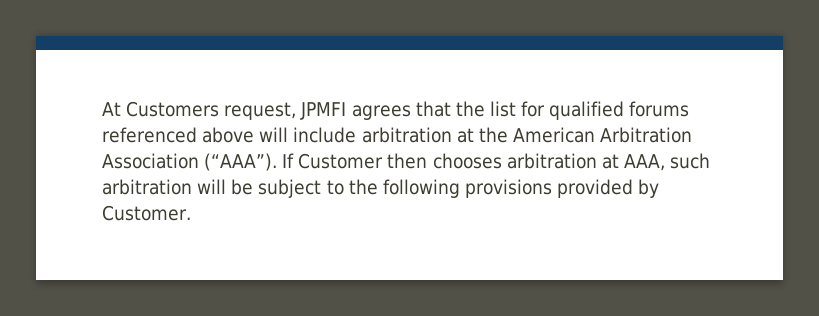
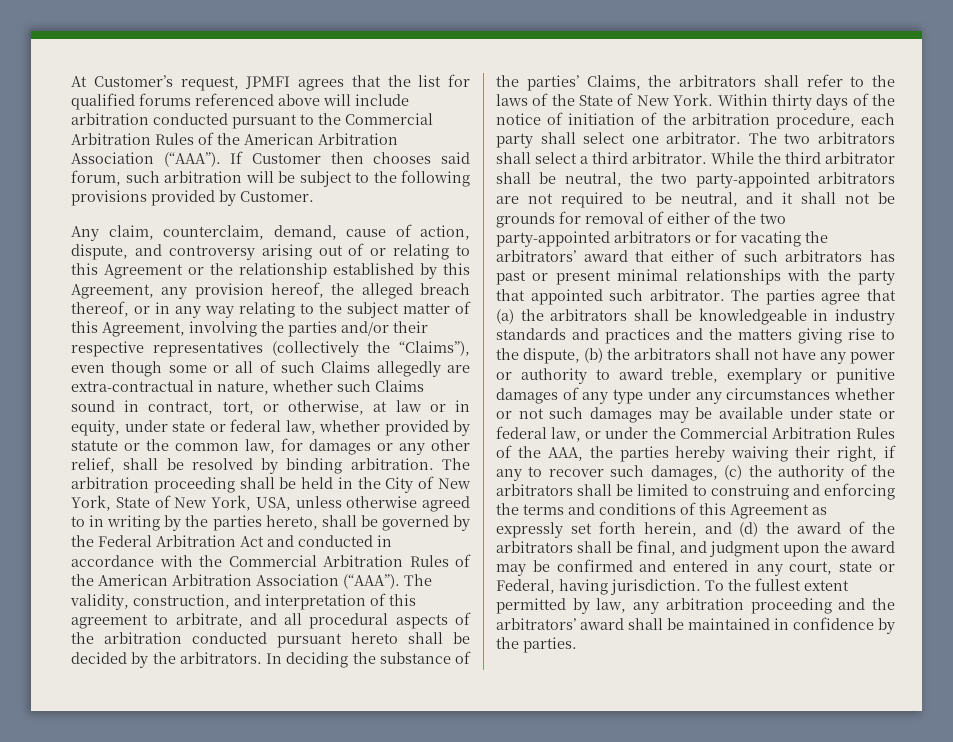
[126,101,220,117] Customers -> [93,75,173,87] Customer’s
[456,128,474,143] at -> [153,113,433,129] [71,132,214,145] conducted pursuant to the Commercial Arbitration Rules of
[506,153,665,171] arbitration at AAA, -> [441,152,471,164] [71,170,121,186] said forum,
(191, 213) none -> [71,224,470,241] [71,243,470,260] [71,263,470,279] [71,282,470,299] [71,301,471,318] [71,321,428,337] [71,341,470,357] [71,360,470,377] [71,380,424,395] [71,400,471,415] [71,419,470,436] [71,438,470,455] [71,457,470,474] [71,476,471,493] [71,495,470,512] [71,515,470,531] [71,535,392,547] [71,554,471,567] [71,574,432,589] [70,593,416,610] [71,612,471,629] [71,632,470,648] [71,651,471,668] [496,74,895,91] [496,93,895,110] [496,112,895,129] [496,132,895,148] [496,152,895,164] [496,172,895,188] [496,192,895,208] [496,211,786,228] [496,230,828,247] [496,249,895,262] [496,269,895,285] [496,289,896,305] [496,308,895,325] [496,328,895,344] [496,348,895,364] [496,368,895,384] [496,387,895,404] [496,407,895,423] [496,426,895,442] [496,445,896,462] [496,464,895,481] [496,483,895,500] [496,502,827,519] [496,521,896,538] [496,540,895,557] [496,559,895,576] [496,578,849,595] [496,598,895,614] [496,617,895,634] [496,637,577,653] // Any claim, counterclaim, demand, cause of action, dispute, and controversy arising out of or relating to this Agreement or the relationship established by this Agreement, any provision hereof, the alleged breach thereof, or in any way relating to the subject matter of this Agreement, involving the parties and/or their respective representatives (collectively the “Claims”), even though some or all of such Claims allegedly are extra-contractual in nature, whether such Claims sound in contract, tort, or otherwise, at law or in equity, under state or federal law, whether provided by statute or the common law, for damages or any other relief, shall be resolved by binding arbitration. The arbitration proceeding shall be held in the City of New York, State of New York, USA, unless otherwise agreed to in writing by the parties hereto, shall be governed by the Federal Arbitration Act and conducted in accordance with the Commercial Arbitration Rules of the American Arbitration Association (“AAA”). The validity, construction, and interpretation of this agreement to arbitrate, and all procedural aspects of the arbitration conducted pursuant hereto shall be decided by the arbitrators. In deciding the substance of the parties’ Claims, the arbitrators shall refer to the laws of the State of New York. Within thirty days of the notice of initiation of the arbitration procedure, each party shall select one arbitrator. The two arbitrators shall select a third arbitrator. While the third arbitrator shall be neutral, the two party-appointed arbitrators are not required to be neutral, and it shall not be grounds for removal of either of the two party-appointed arbitrators or for vacating the arbitrators’ award that either of such arbitrators has past or present minimal relationships with the party that appointed such arbitrator. The parties agree that (a) the arbitrators shall be knowledgeable in industry standards and practices and the matters giving rise to the dispute, (b) the arbitrators shall not have any power or authority to award treble, exemplary or punitive damages of any type under any circumstances whether or not such damages may be available under state or federal law, or under the Commercial Arbitration Rules of the AAA, the parties hereby waiving their right, if any to recover such damages, (c) the authority of the arbitrators shall be limited to construing and enforcing the terms and conditions of this Agreement as expressly set forth herein, and (d) the award of the arbitrators shall be final, and judgment upon the award may be confirmed and entered in any court, state or Federal, having jurisdiction. To the fullest extent permitted by law, any arbitration proceeding and the arbitrators’ award shall be maintained in confidence by the parties.

